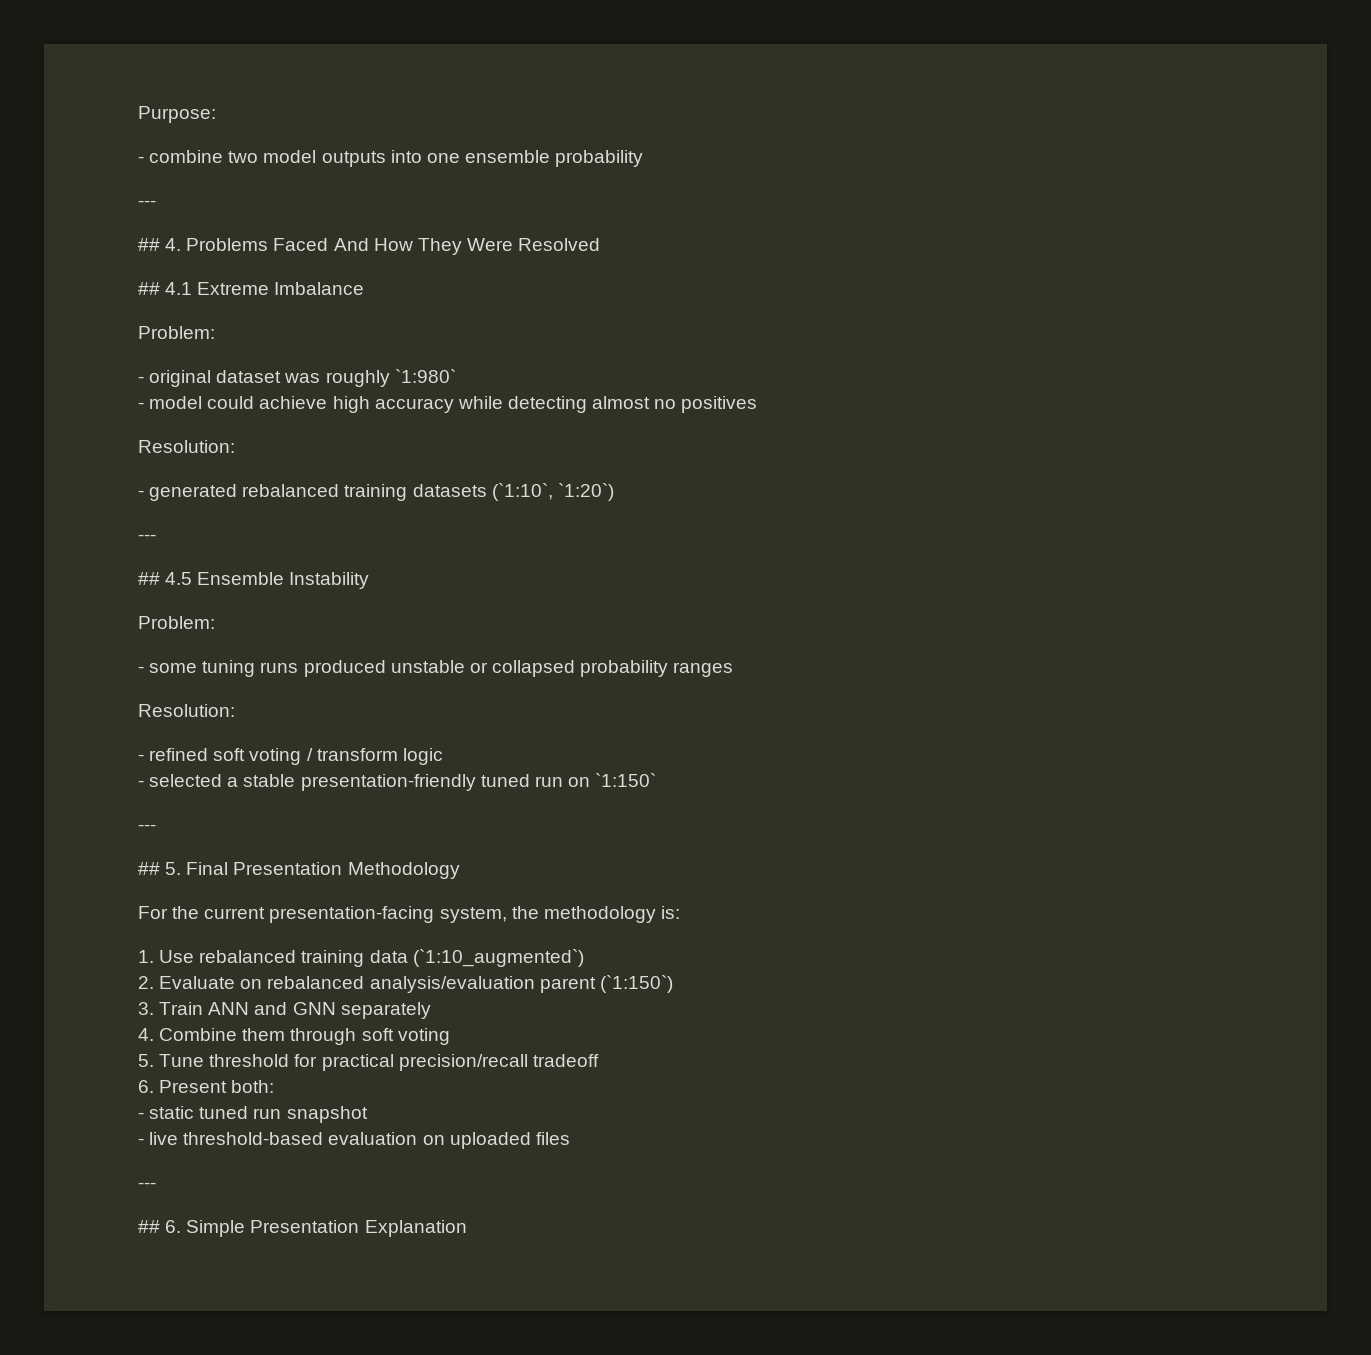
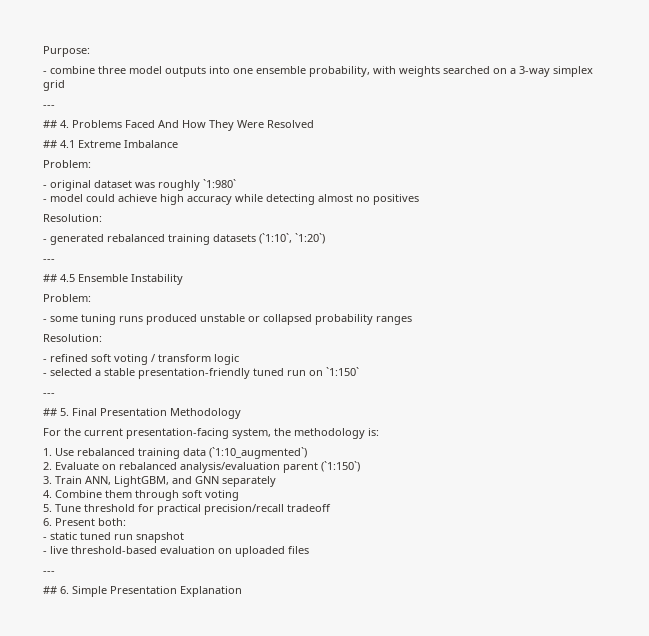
[228,151,259,163] two -> [98,66,126,74] three
[555,150,644,167] probability -> [309,66,593,77] [43,80,65,91] probability, with weights searched on a 3-way simplex grid
[208,1002,250,1015] ANN -> [85,476,169,487] ANN, LightGBM,

